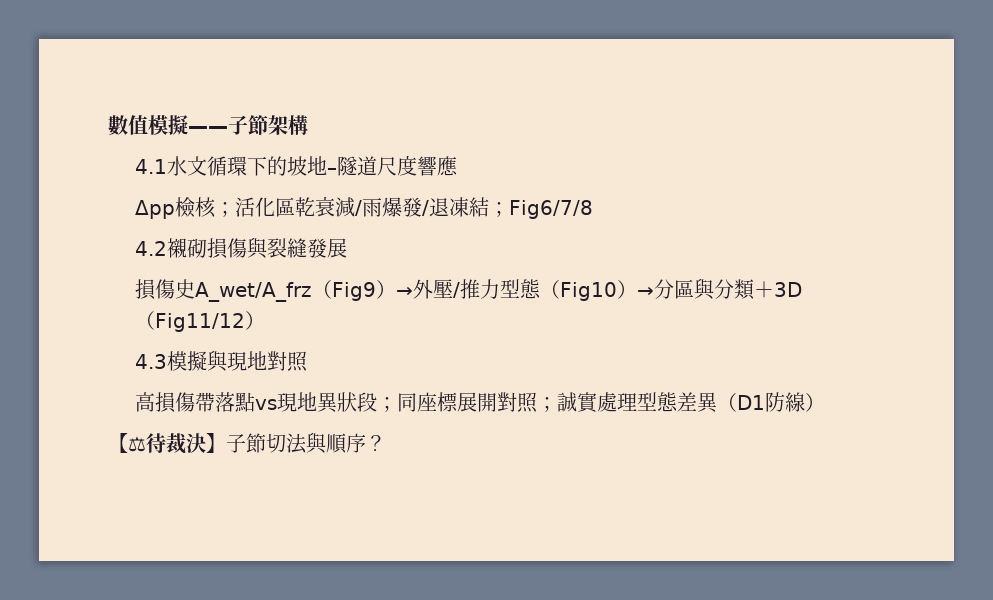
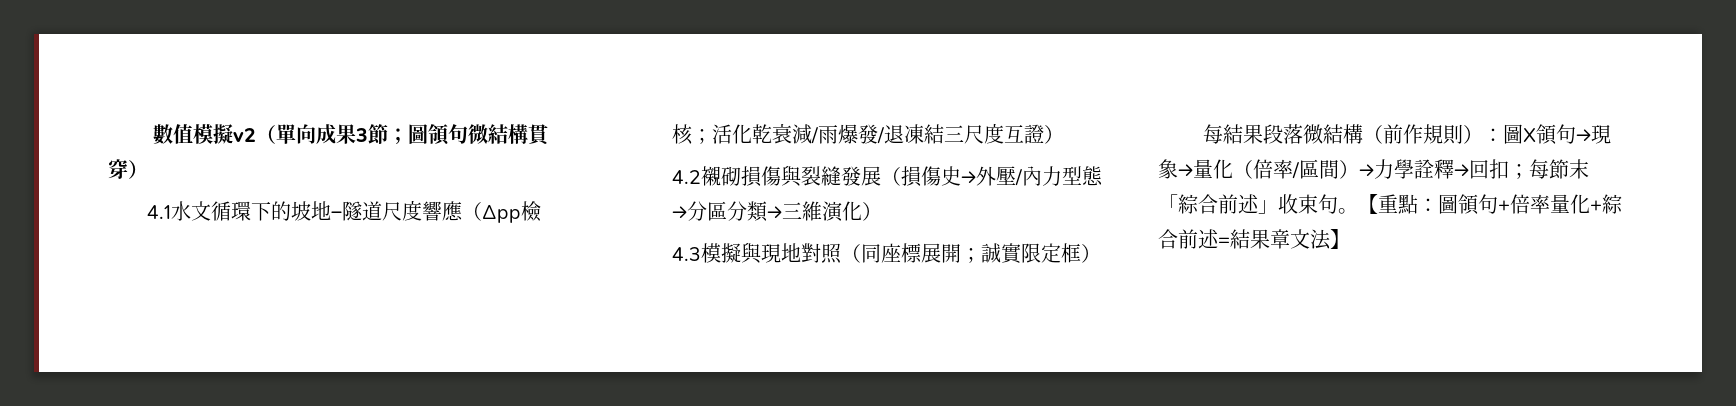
[188,115,308,136] ——子節架構 -> [232,124,551,146] [108,159,148,179] v2（單向成果3節；圖領句微結構貫穿）
(458, 166) // -> [461,202,482,221] （
[274,197,295,217] 區 -> (752, 134) none
[488,200,593,219] ；Fig6/7/8 -> [943,123,1064,144] 三尺度互證）
[134,278,802,302] [134,311,245,332] // 損傷史A_wet/A_frz（Fig9）→外壓/推力型態（Fig10）→分區與分類＋3D（Fig11/12 -> [880,166,1103,187] [671,201,862,222] （損傷史→外壓/內力型態→分區分類→三維演化
[134,392,825,413] [108,432,386,454] // 高損傷帶落點vs現地異狀段；同座標展開對照；誠實處理型態差異（D1防線） // 【⚖待裁決】子節切法與順序？ -> [840,243,1101,264] [1202,124,1611,145] [1158,159,1589,179] [1158,194,1623,215] [1158,229,1350,250] （同座標展開；誠實限定框） // 每結果段落微結構（前作規則）：圖X領句→現象→量化（倍率/區間）→力學詮釋→回扣；每節末「綜合前述」收束句。【重點：圖領句+倍率量化+綜合前述=結果章文法】

